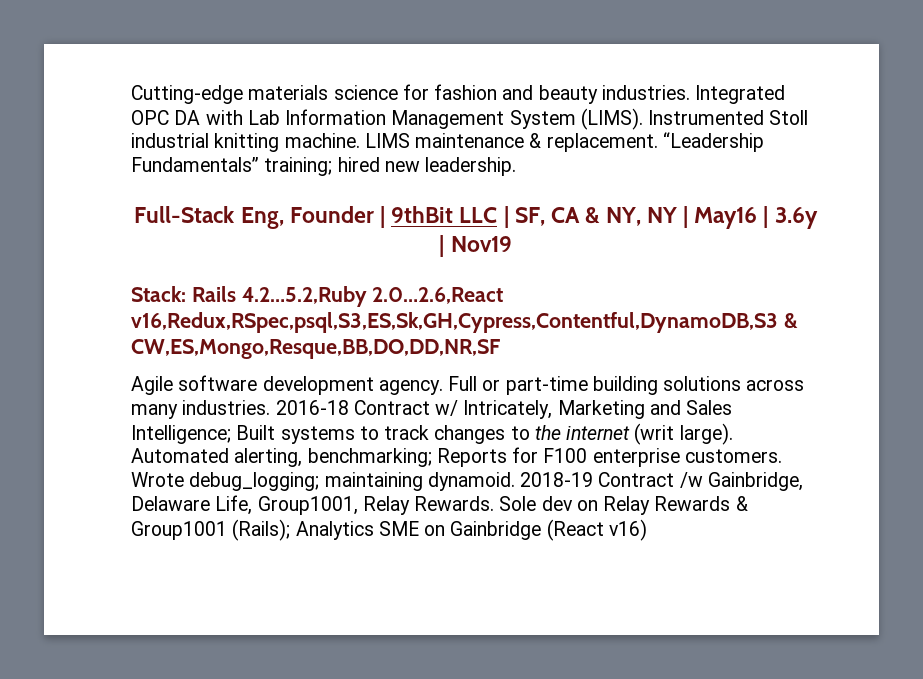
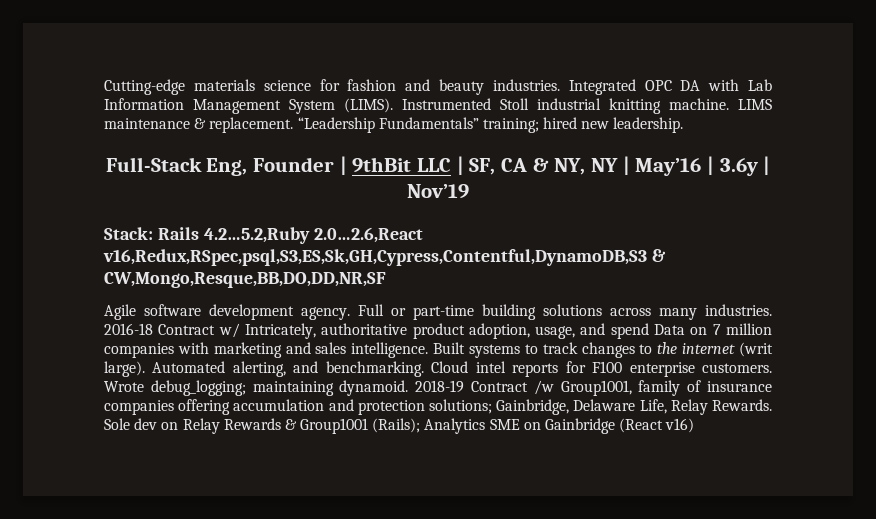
[694,207,758,229] May16 -> [635,158,702,176] May’16
[450,236,512,252] Nov19 -> [407,184,469,199] Nov’19
[131,339,500,359] CW,ES,Mongo,Resque,BB,DO,DD,NR,SF -> [104,272,386,288] CW,Mongo,Resque,BB,DO,DD,NR,SF
[557,400,733,419] [131,425,231,444] Marketing and Sales Intelligence; -> [321,323,772,339] [104,342,429,358] authoritative product adoption, usage, and spend Data on 7 million companies with marketing and sales intelligence.
[307,448,507,467] benchmarking; Reports -> [293,361,559,377] and benchmarking. Cloud intel reports
(703, 480) none -> [560,380,772,396] [104,399,492,415] Group1001, family of insurance companies offering accumulation and protection solutions;
[257,496,358,515] Group1001, -> (667, 406) none

